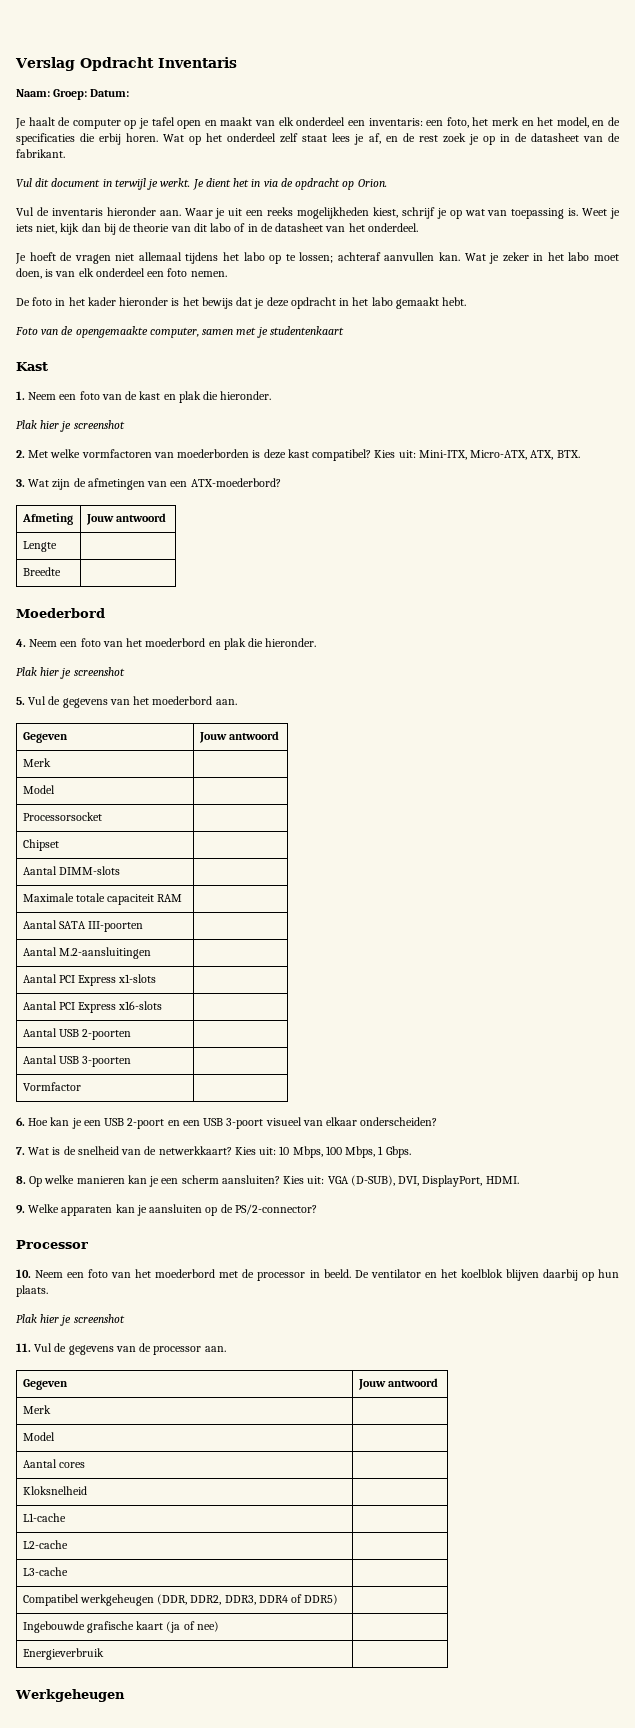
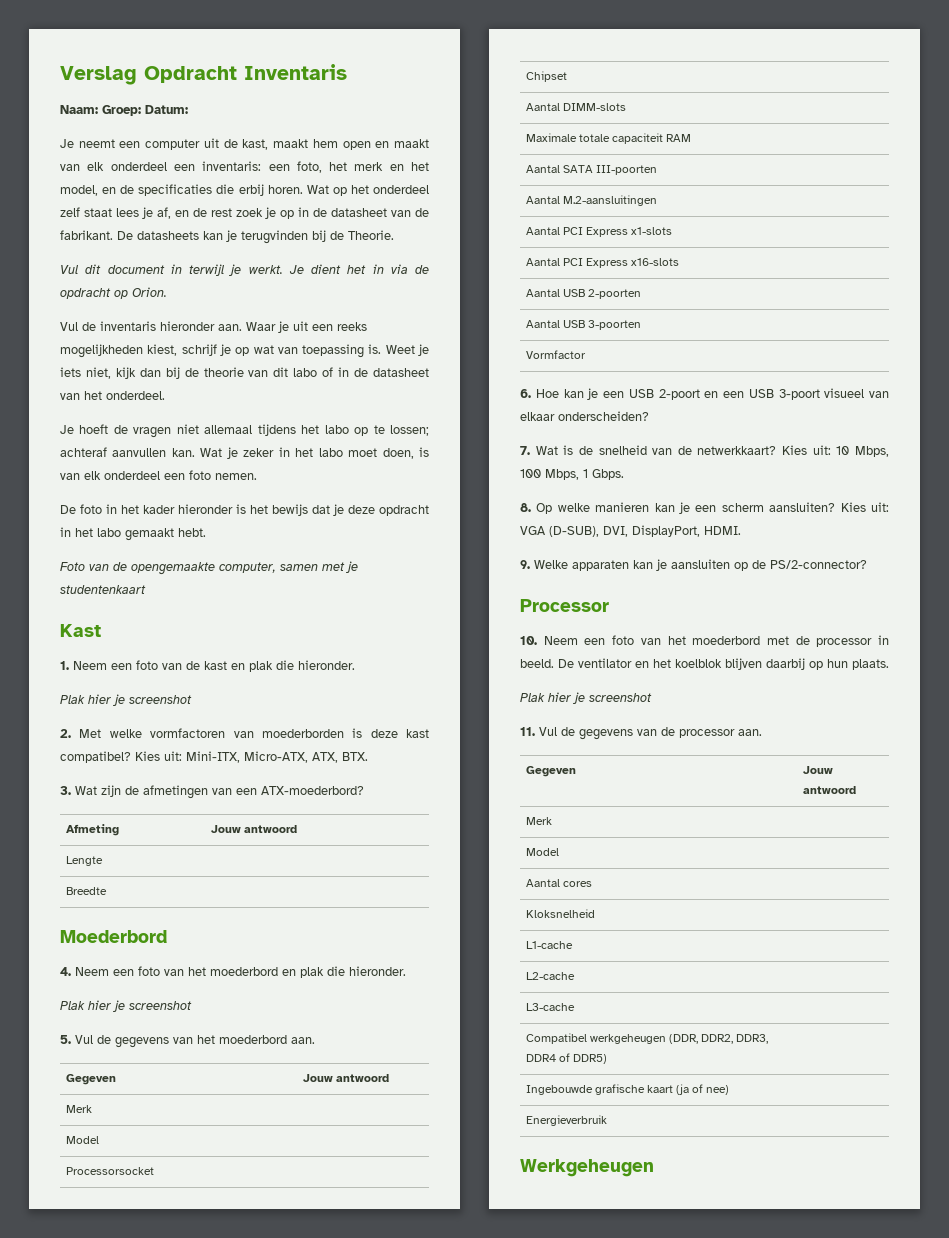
[28,117,175,129] haalt de computer op je tafel -> [78,138,338,150] neemt een computer uit de kast, maakt hem
(65, 153) none -> [117,230,394,244] De datasheets kan je terugvinden bij de Theorie.

